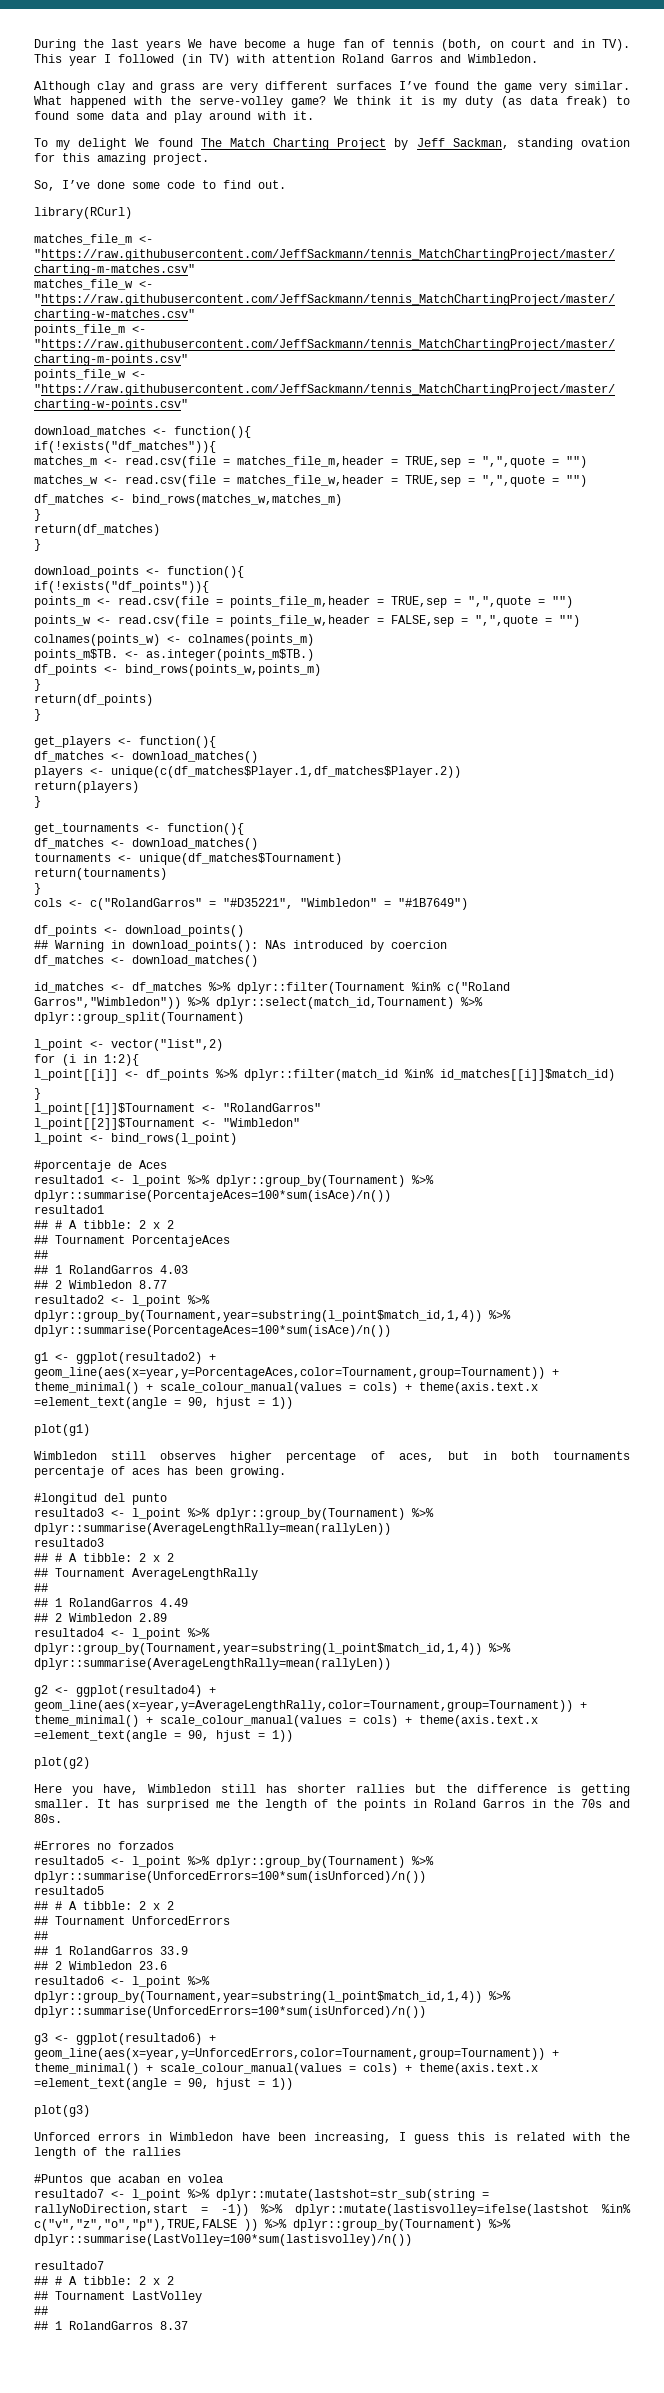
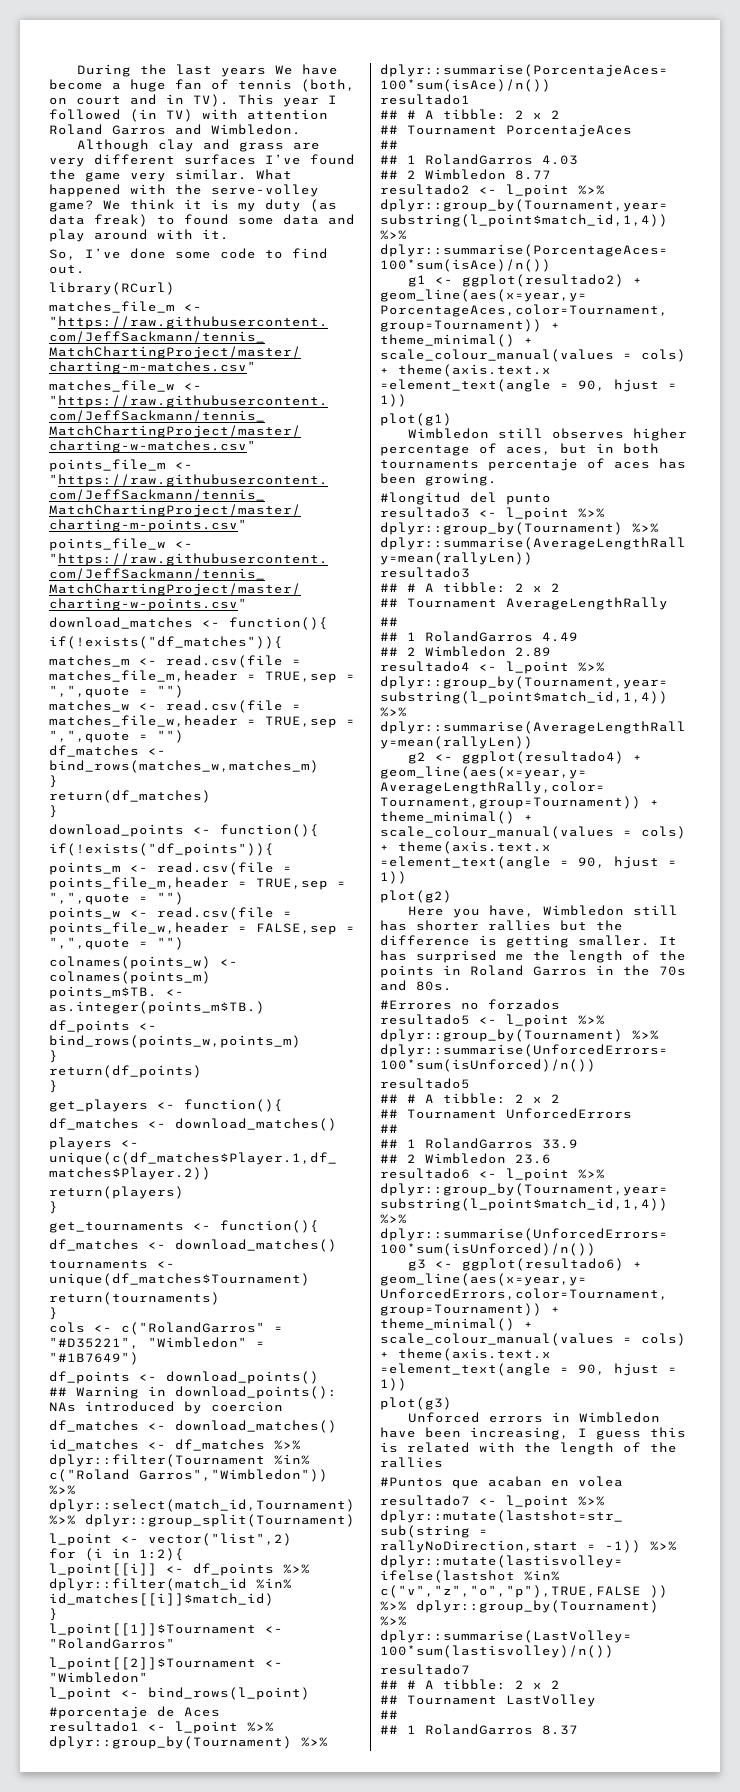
[34,138,630,150] [34,153,209,165] // To my delight We found The Match Charting Project by Jeff Sackman, standing ovation for this amazing project. -> (229, 234) none

